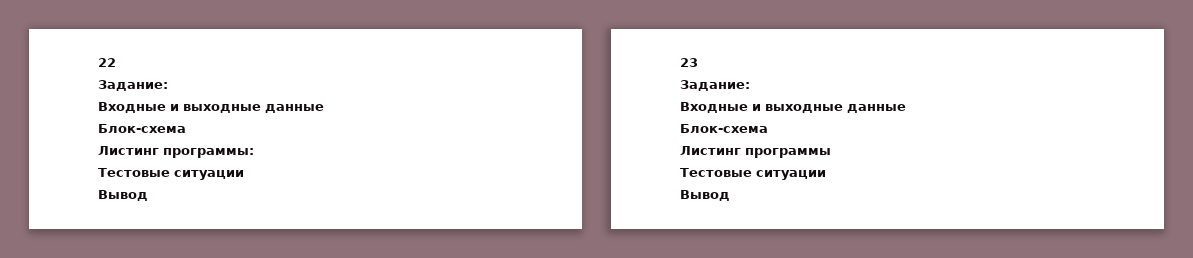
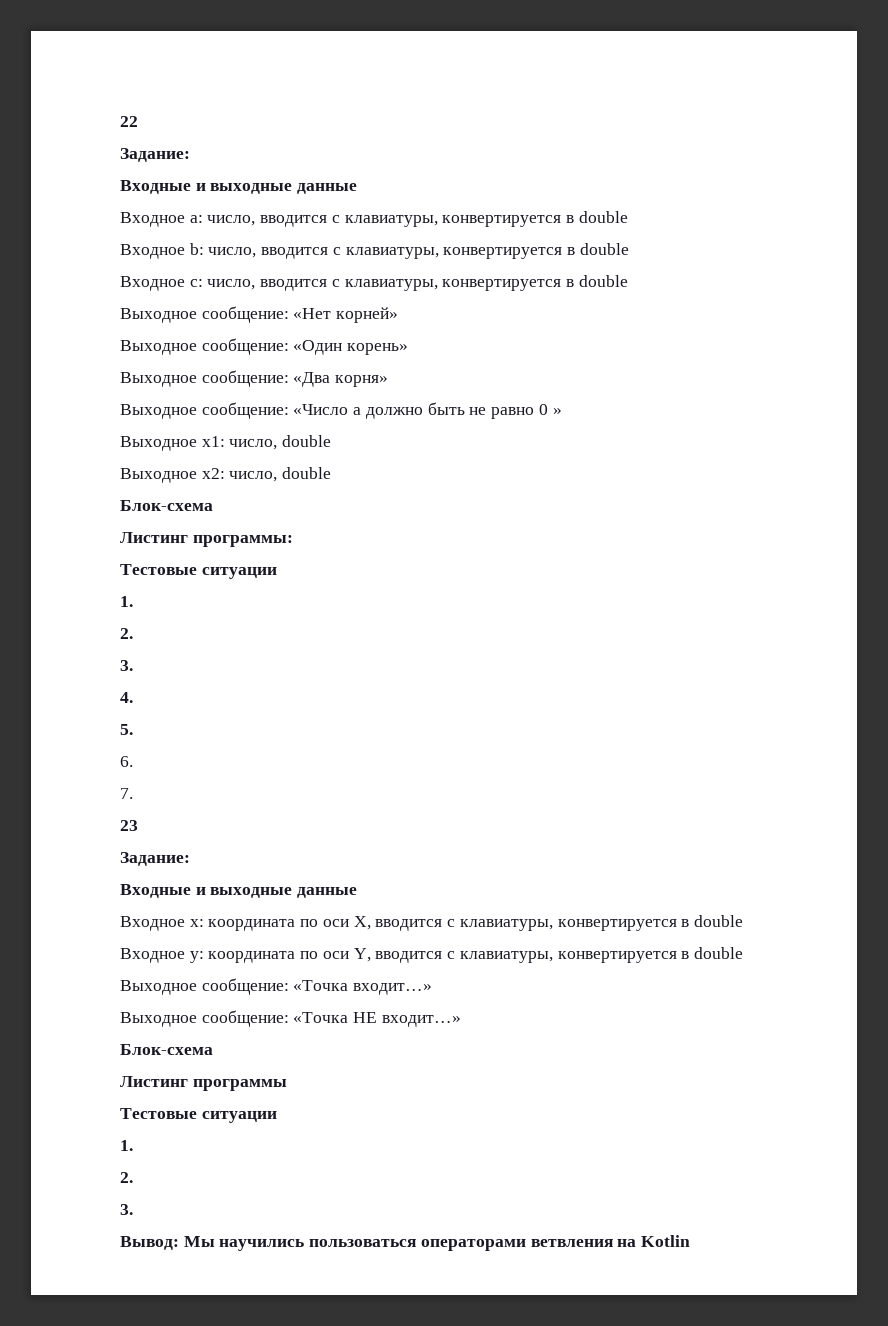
(324, 108) none -> [120,211,628,227] [120,243,629,259] [120,275,628,291] [120,306,399,323] [120,338,409,355] [120,370,389,387] [120,402,562,419] [120,435,332,451] [120,467,332,483] // Входное a: число, вводится с клавиатуры, конвертируется в double // Входное b: число, вводится с клавиатуры, конвертируется в double // Входное c: число, вводится с клавиатуры, конвертируется в double // Выходное сообщение: «Нет корней» // Выходное сообщение: «Один корень» // Выходное сообщение: «Два корня» // Выходное сообщение: «Число а должно быть не равно 0 » // Выходное x1: число, double // Выходное x2: число, double
[98,190,148,201] Вывод -> [120,596,133,607] [120,628,133,639] [120,660,133,671] [120,692,133,703] [120,724,133,735] [120,756,133,767] [120,788,133,799] 1. // 2. // 3. // 4. // 5. // 6. // 7.
(906, 108) none -> [120,915,743,931] [120,947,743,963] [120,978,433,995] [120,1010,461,1027] // Входное x: координата по оси Х, вводится с клавиатуры, конвертируется в double // Входное y: координата по оси Y, вводится с клавиатуры, конвертируется в double // Выходное сообщение: «Точка входит…» // Выходное сообщение: «Точка НЕ входит…»
[680,190,730,201] Вывод -> [120,1140,133,1151] [120,1172,133,1183] [120,1204,133,1215] [120,1235,691,1251] 1. // 2. // 3. // Вывод: Мы научились пользоваться операторами ветвления на Kotlin

